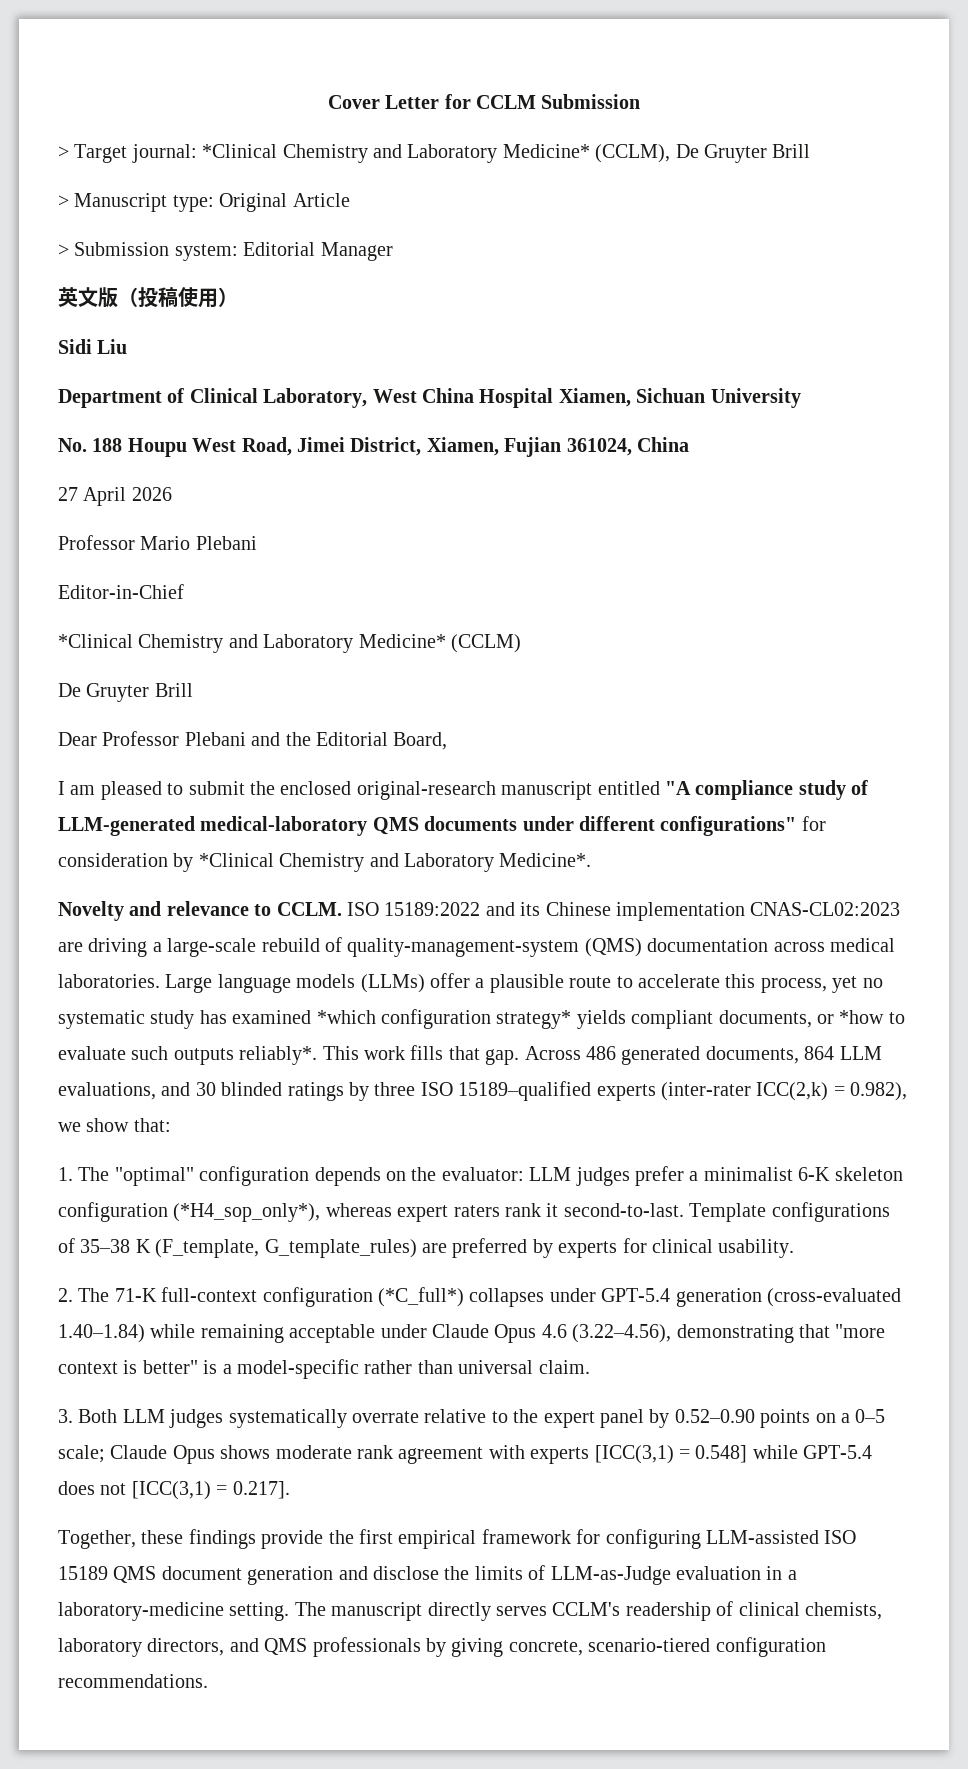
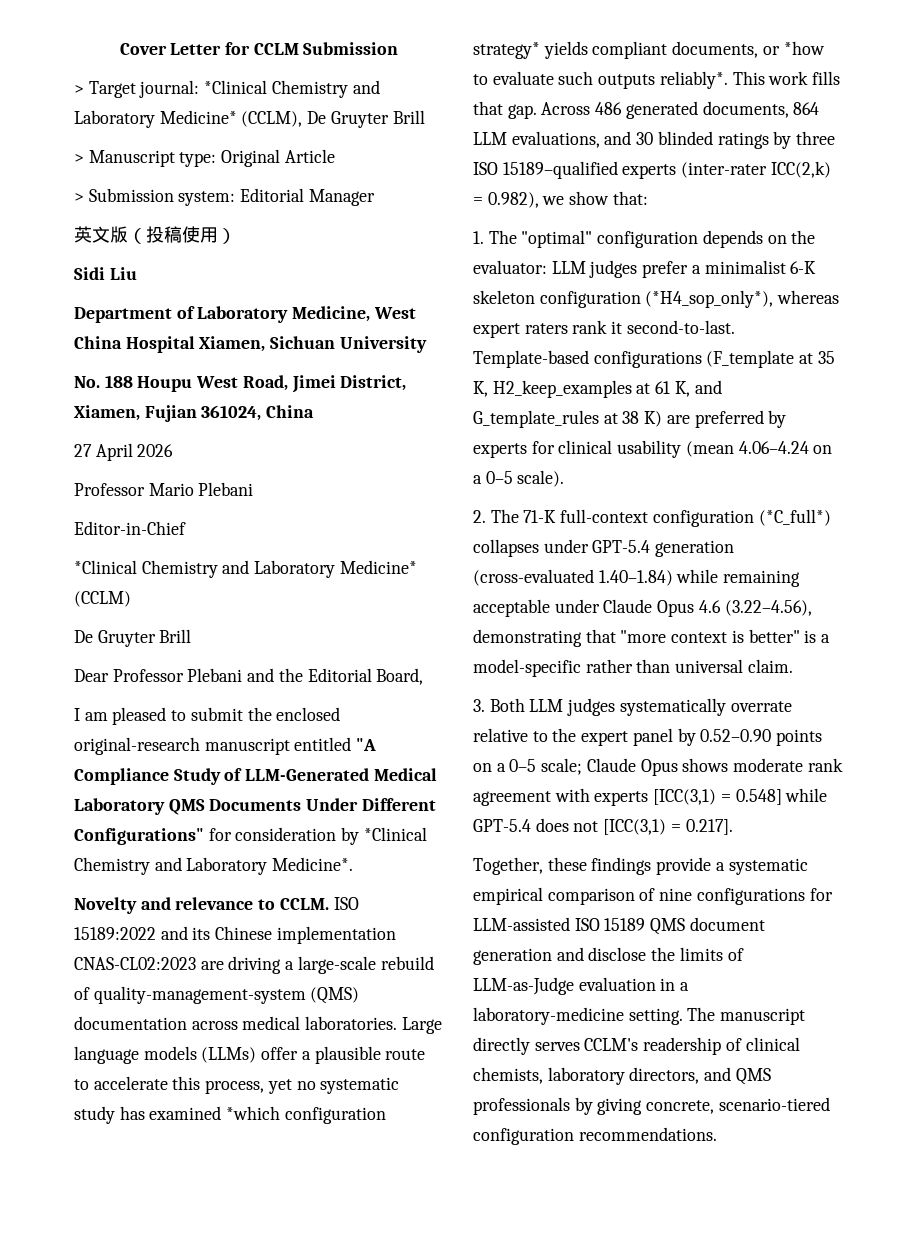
[189,388,368,408] Clinical Laboratory, -> [197,306,371,323] Laboratory Medicine,
[695,780,869,800] [58,816,797,836] compliance study of LLM-generated medical-laboratory QMS documents under different configurations" -> [74,768,437,785] [74,798,436,815] [74,828,204,845] Compliance Study of LLM-Generated Medical Laboratory QMS Documents Under Different Configurations"
[689,1202,890,1222] [58,1238,417,1258] Template configurations of 35–38 K (F_template, G_template_rules) -> [473,350,835,368] [473,380,722,398] [473,410,663,428] Template-based configurations (F_template at 35 K, H2_keep_examples at 61 K, and G_template_rules at 38 K)
[718,1239,795,1258] usability. -> [617,440,833,458] [473,470,565,487] usability (mean 4.06–4.24 on a 0–5 scale).
[328,1529,701,1549] the first empirical framework for configuring -> [715,858,808,875] [473,887,833,905] a systematic empirical comparison of nine configurations for

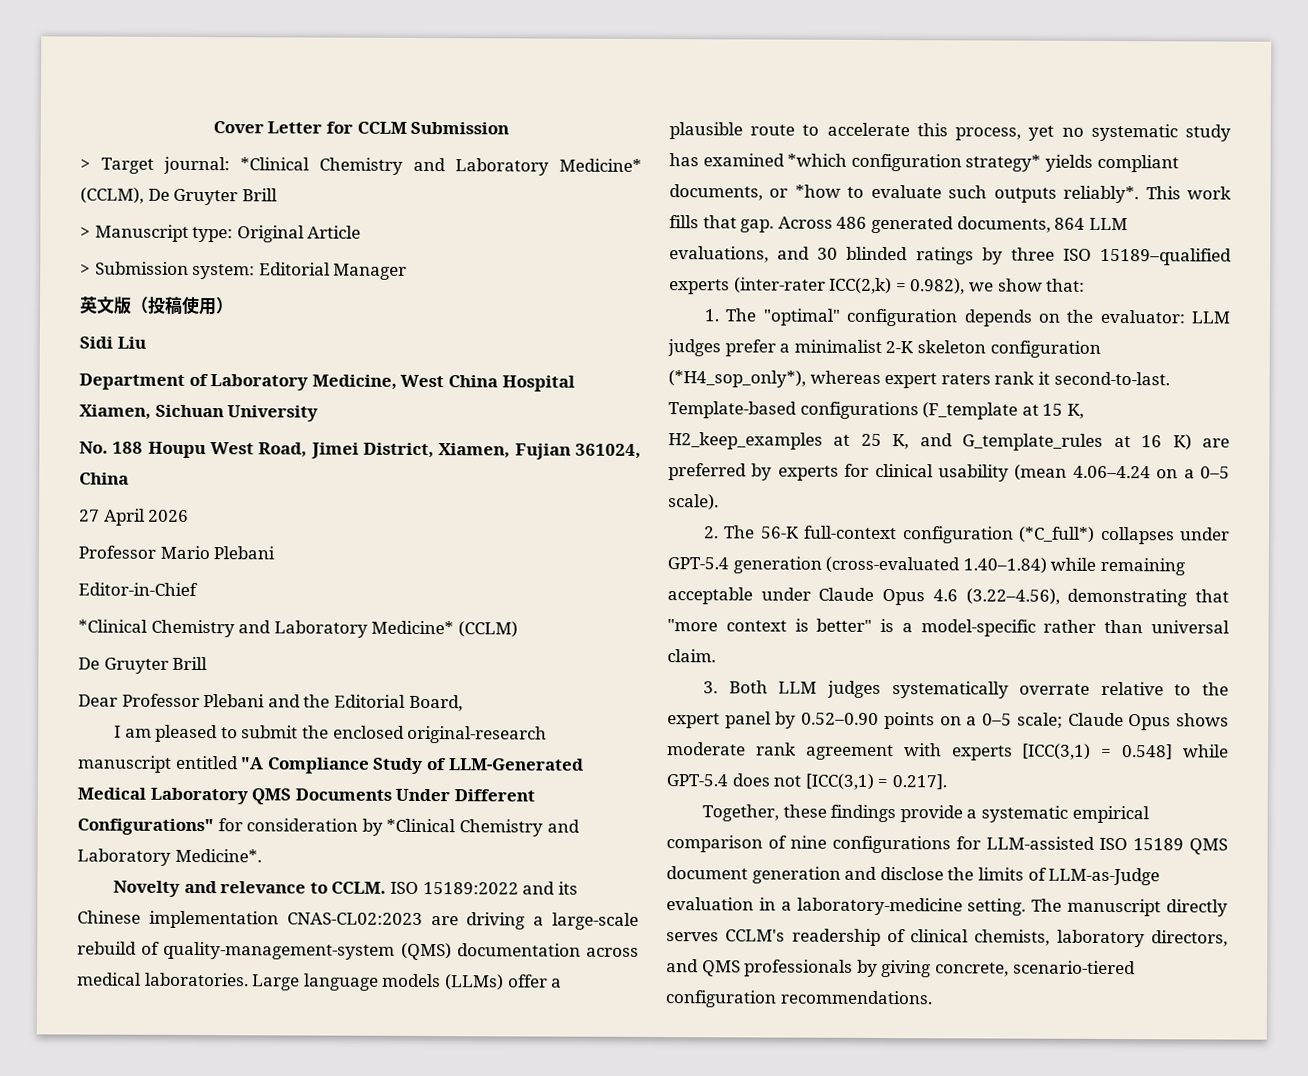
[790,261,817,274] 6-K -> [885,341,915,354] 2-K
[817,351,835,364] 35 -> [1042,403,1064,416] 15
[655,381,671,394] 61 -> [860,433,882,446] 25
[622,411,640,424] 38 -> [1141,435,1163,448] 16
[523,510,557,523] 71-K -> [759,526,800,539] 56-K

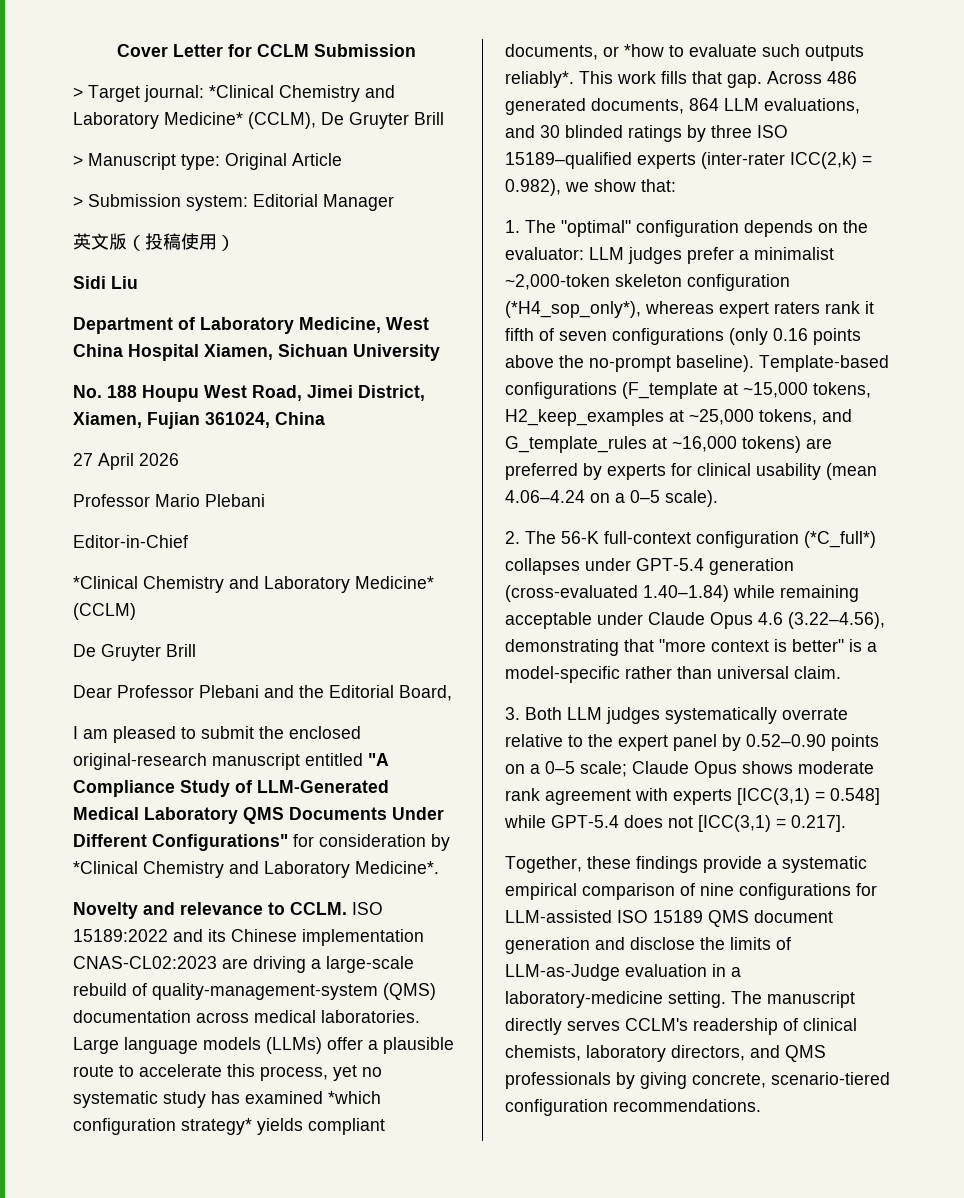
[885,341,915,354] 2-K -> [505,274,610,290] ~2,000-token
[1053,371,1170,386] [668,401,1084,420] [668,432,910,450] second-to-last. Template-based configurations (F_template at 15 K, H2_keep_examples at 25 K, -> [505,328,861,345] [505,355,889,372] [505,382,871,399] [505,409,817,426] fifth of seven configurations (only 0.16 points above the no-prompt baseline). Template-based configurations (F_template at ~15,000 tokens, H2_keep_examples at ~25,000 tokens,
[1141,434,1192,451] 16 K) -> [672,436,801,453] ~16,000 tokens)

